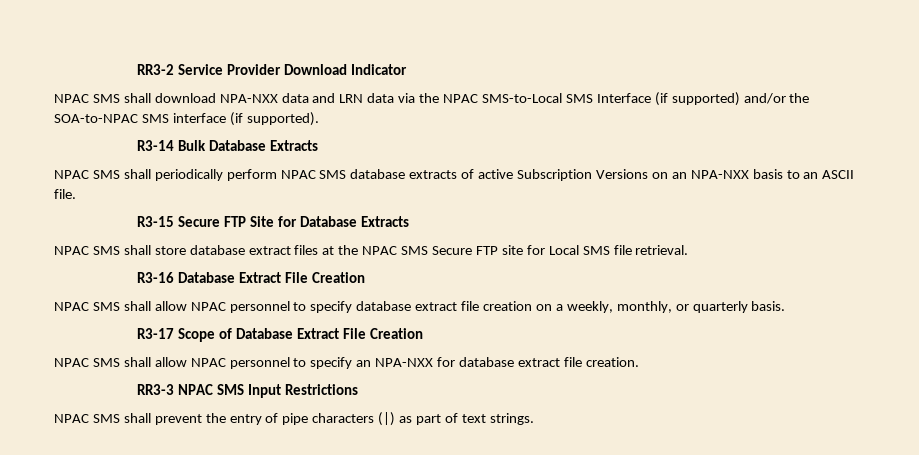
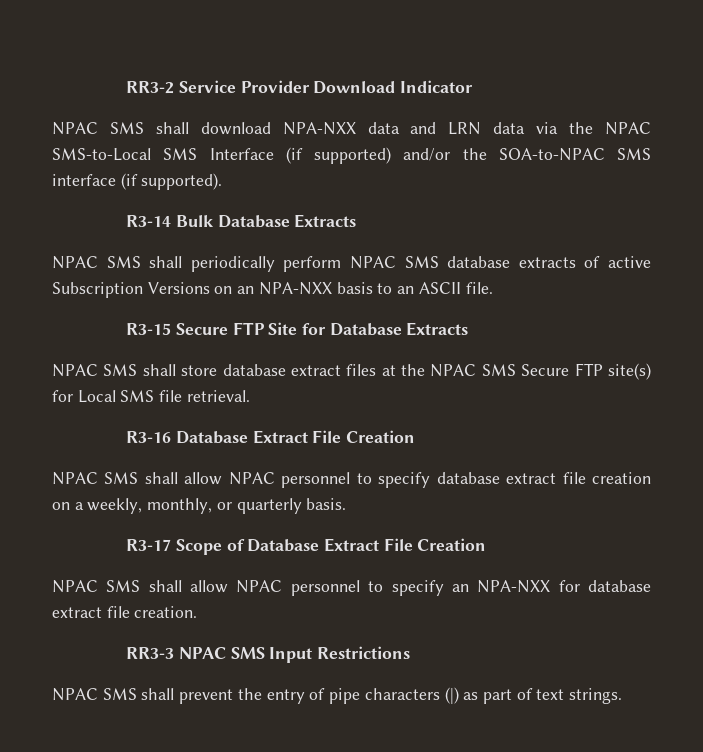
[501,245,523,255] site -> [608,363,652,380] site(s)

